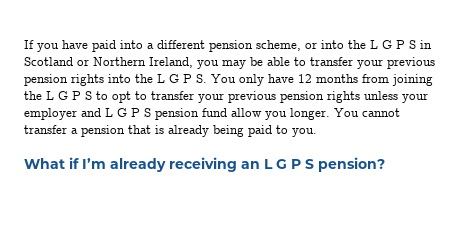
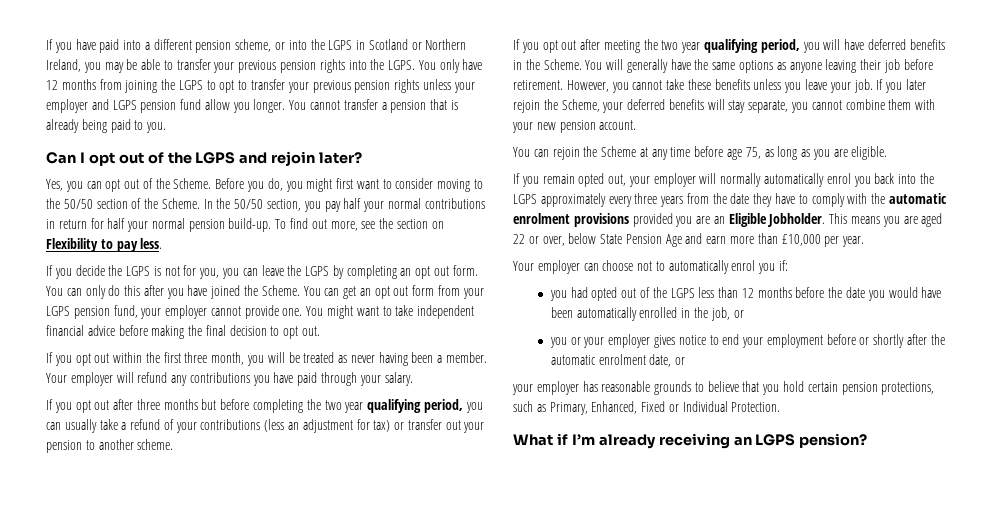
[370,40,416,49] L G P S -> [328,40,353,50] LGPS
[157,74,207,83] L G P S. -> [388,60,416,70] LGPS.
[46,91,92,100] L G P S -> [178,80,203,90] LGPS
[105,108,151,117] L G P S -> [112,100,137,110] LGPS
(317, 132) none -> [46,151,363,166] [46,178,484,192] [46,198,485,212] [46,218,444,232] [46,238,163,252] [46,265,478,279] [46,285,484,299] [46,305,475,319] [46,325,321,339] [46,352,488,366] [46,372,413,386] [46,399,483,413] [46,419,485,433] [46,439,174,453] [513,39,945,53] [513,59,933,73] [513,79,926,93] [513,99,936,113] [512,120,637,133] [513,146,888,160] [513,173,934,187] [513,193,946,207] [513,213,943,227] [513,233,865,247] [513,260,789,274] [549,287,942,301] [550,307,744,321] [549,334,945,348] [550,354,686,367] [512,381,935,395] [513,401,781,415] // Can I opt out of the LGPS and rejoin later? // Yes, you can opt out of the Scheme. Before you do, you might first want to consider moving to the 50/50 section of the Scheme. In the 50/50 section, you pay half your normal contributions in return for half your normal pension build-up. To find out more, see the section on Flexibility to pay less. // If you decide the LGPS is not for you, you can leave the LGPS by completing an opt out form. You can only do this after you have joined the Scheme. You can get an opt out form from your LGPS pension fund, your employer cannot provide one. You might want to take independent financial advice before making the final decision to opt out. // If you opt out within the first three month, you will be treated as never having been a member. Your employer will refund any contributions you have paid through your salary. // If you opt out after three months but before completing the two year qualifying period, you can usually take a refund of your contributions (less an adjustment for tax) or transfer out your pension to another scheme. // If you opt out after meeting the two year qualifying period, you will have deferred benefits in the Scheme. You will generally have the same options as anyone leaving their job before retirement. However, you cannot take these benefits unless you leave your job. If you later rejoin the Scheme, your deferred benefits will stay separate, you cannot combine them with your new pension account. // You can rejoin the Scheme at any time before age 75, as long as you are eligible. // If you remain opted out, your employer will normally automatically enrol you back into the LGPS approximately every three years from the date they have to comply with the automatic enrolment provisions provided you are an Eligible Jobholder. This means you are aged 22 or over, below State Pension Age and earn more than £10,000 per year. // Your employer can choose not to automatically enrol you if: // you had opted out of the LGPS less than 12 months before the date you would have been automatically enrolled in the job, or // you or your employer gives notice to end your employment before or shortly after the automatic enrolment date, or // your employer has reasonable grounds to believe that you hold certain pension protections, such as Primary, Enhanced, Fixed or Individual Protection.
[264,159,314,169] L G P S -> [755,434,796,446] LGPS

